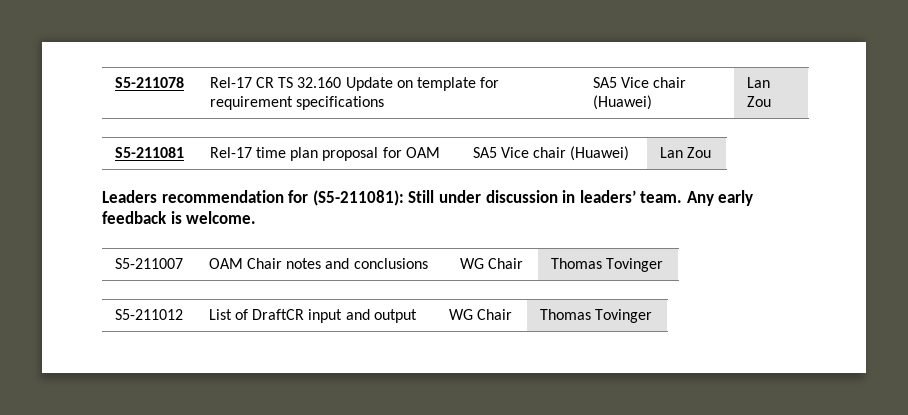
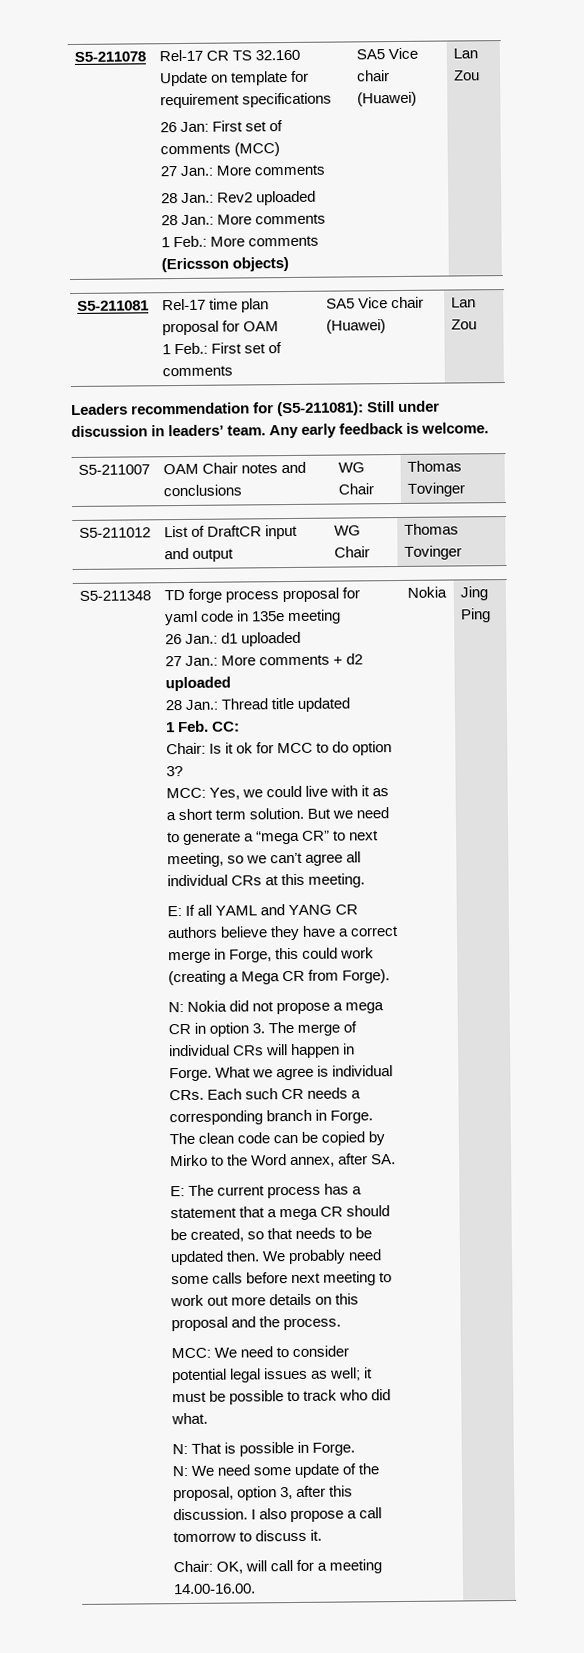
(385, 103) none -> [159,120,283,133] [159,142,280,157] [159,164,325,177] [160,190,316,206] [160,213,326,226] [160,235,319,248] [160,257,289,273] // 26 Jan: First set of comments (MCC) // 27 Jan.: More comments // 28 Jan.: Rev2 uploaded // 28 Jan.: More comments // 1 Feb.: More comments (Ericsson objects)
(440, 152) none -> [161,342,282,355] [161,365,233,377] // 1 Feb.: First set of comments
(653, 316) none -> [78,590,151,601] [163,587,360,603] [164,609,341,626] [164,631,301,647] [164,653,363,667] [164,676,231,692] [164,697,350,712] [165,720,240,733] [165,741,393,756] [165,766,183,777] [165,785,390,800] [165,807,389,821] [166,830,379,846] [166,851,361,868] [166,873,365,888] [166,904,358,917] [166,925,399,941] [167,947,374,964] [167,969,390,986] [167,1000,384,1015] [167,1021,357,1037] [168,1043,355,1059] [168,1065,393,1082] [168,1087,361,1101] [168,1109,373,1126] [168,1131,385,1146] [169,1153,396,1168] [169,1183,362,1199] [169,1205,390,1221] [169,1227,372,1242] [169,1249,382,1266] [170,1271,392,1286] [169,1293,359,1307] [170,1316,341,1332] [170,1345,349,1359] [171,1367,373,1384] [171,1389,391,1405] [170,1412,208,1425] [171,1441,355,1457] [171,1463,379,1479] [172,1485,353,1502] [172,1507,382,1523] [172,1529,322,1543] [172,1559,382,1574] [173,1583,256,1595] [406,586,447,598] [459,586,488,601] [459,608,491,623] // S5-211348 | TD forge process proposal for yaml code in 135e meeting // 26 Jan.: d1 uploaded // 27 Jan.: More comments + d2 uploaded // 28 Jan.: Thread title updated // 1 Feb. CC: // Chair: Is it ok for MCC to do option 3? // MCC: Yes, we could live with it as a short term solution. But we need to generate a “mega CR” to next meeting, so we can’t agree all individual CRs at this meeting. // E: If all YAML and YANG CR authors believe they have a correct merge in Forge, this could work (creating a Mega CR from Forge). // N: Nokia did not propose a mega CR in option 3. The merge of individual CRs will happen in Forge. What we agree is individual CRs. Each such CR needs a corresponding branch in Forge. The clean code can be copied by Mirko to the Word annex, after SA. // E: The current process has a statement that a mega CR should be created, so that needs to be updated then. We probably need some calls before next meeting to work out more details on this proposal and the process. // MCC: We need to consider potential legal issues as well; it must be possible to track who did what. // N: That is possible in Forge. // N: We need some update of the proposal, option 3, after this discussion. I also propose a call tomorrow to discuss it. // Chair: OK, will call for a meeting 14.00-16.00. | Nokia | Jing Ping

